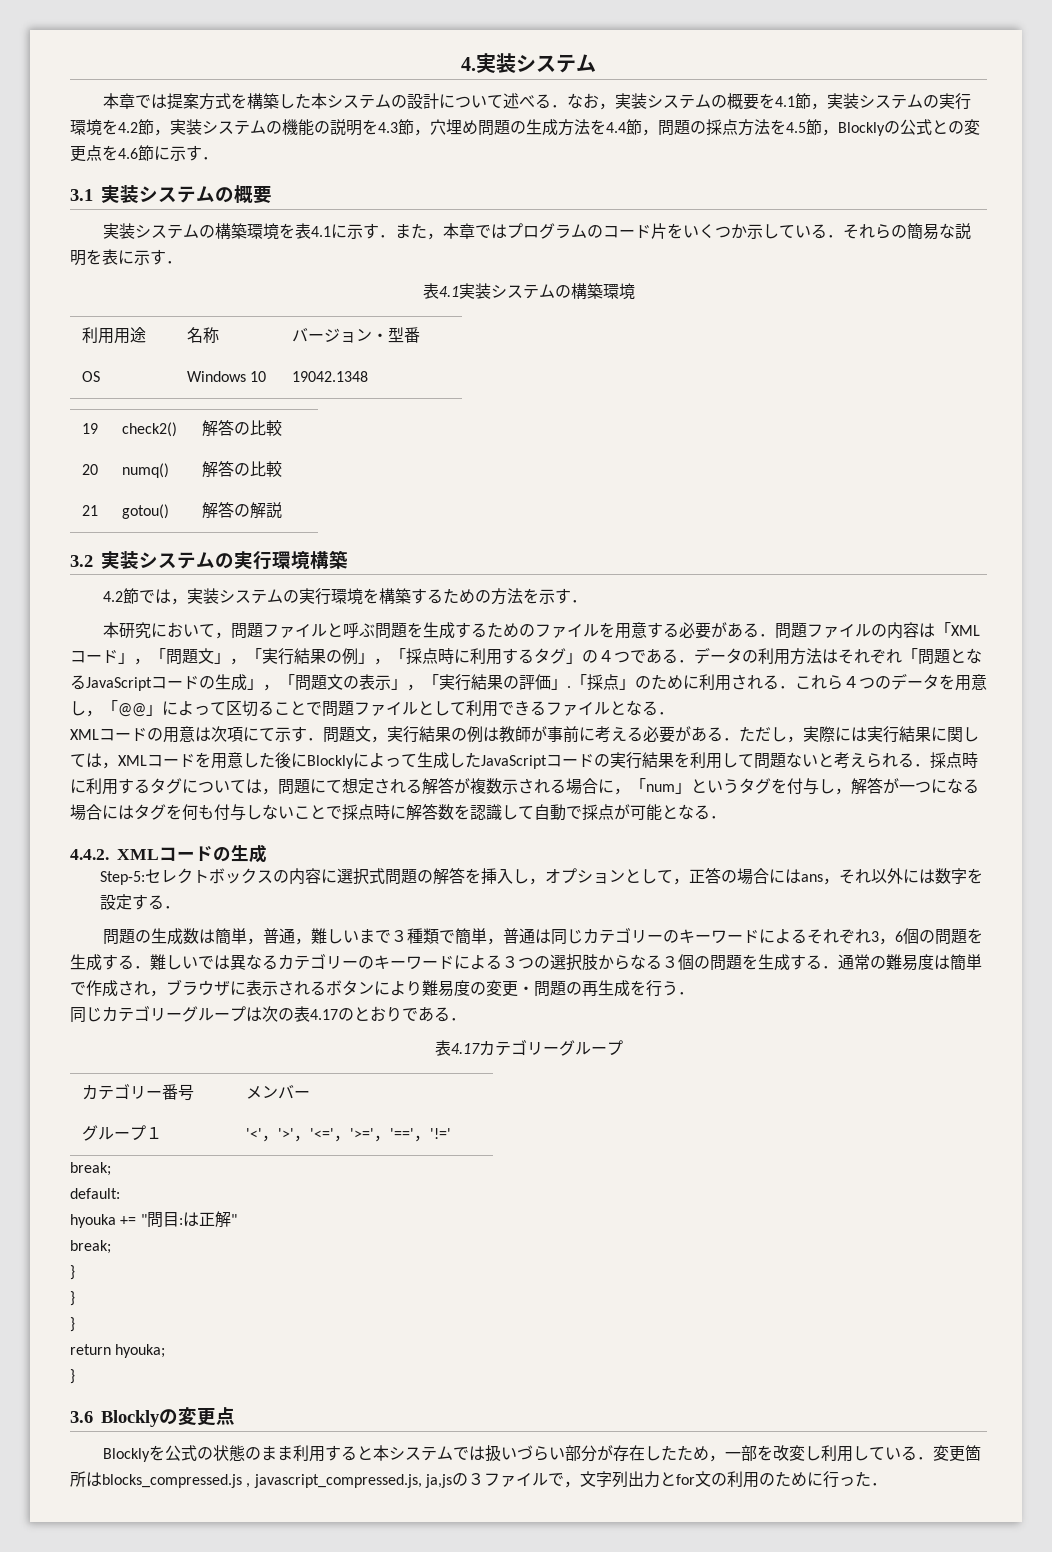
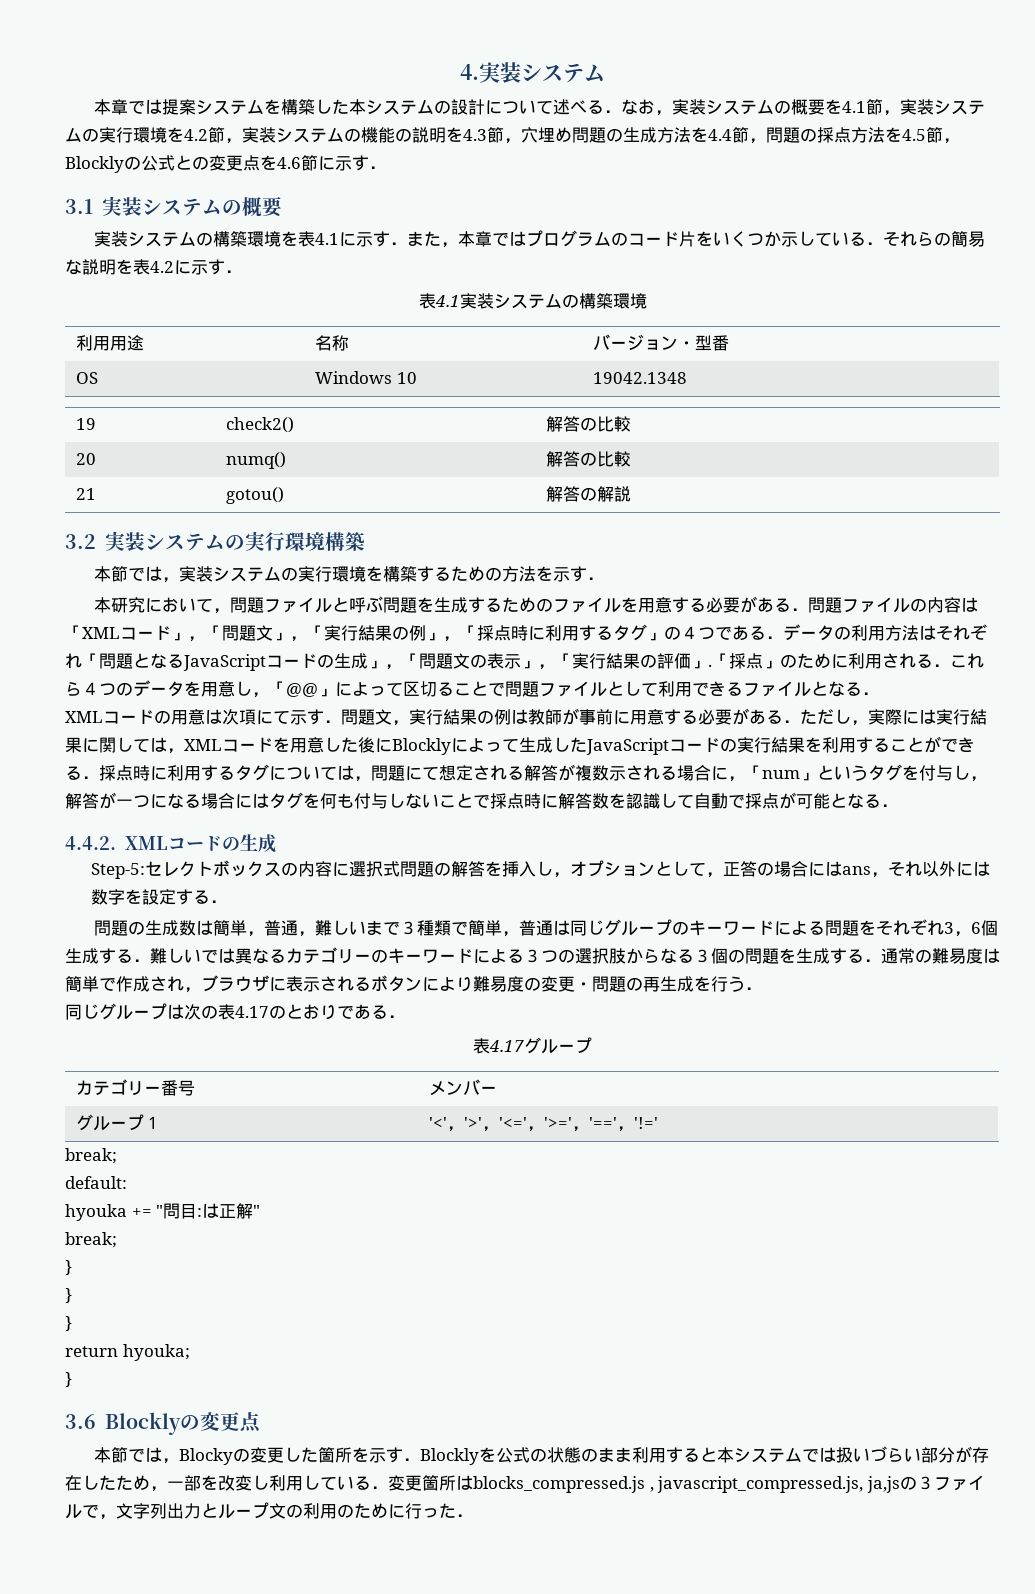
[199,93,232,110] 方式 -> [195,99,264,115] システム
(118, 257) none -> [150,261,174,273] 4.2
[103,591,124,602] 4.2 -> [93,566,111,582] 本
[595,726,627,743] 考え -> [630,709,681,725] 用意す
[722,752,898,769] して問題ないと考えられ -> [856,736,975,753] することができ
[583,927,808,944] カテゴリーのキーワードによる -> [603,919,876,936] グループのキーワードによる問題を
[919,928,984,945] の問題を -> (998, 928) none
[102,1005,182,1022] カテゴリー -> (99, 1011) none
[478,1039,559,1056] カテゴリー -> (524, 1046) none
(235, 1416) none -> [93,1447,420,1465] 本節では，Blockyの変更した箇所を示す．
[675,1474,695,1485] for -> [218,1502,269,1519] ループ

